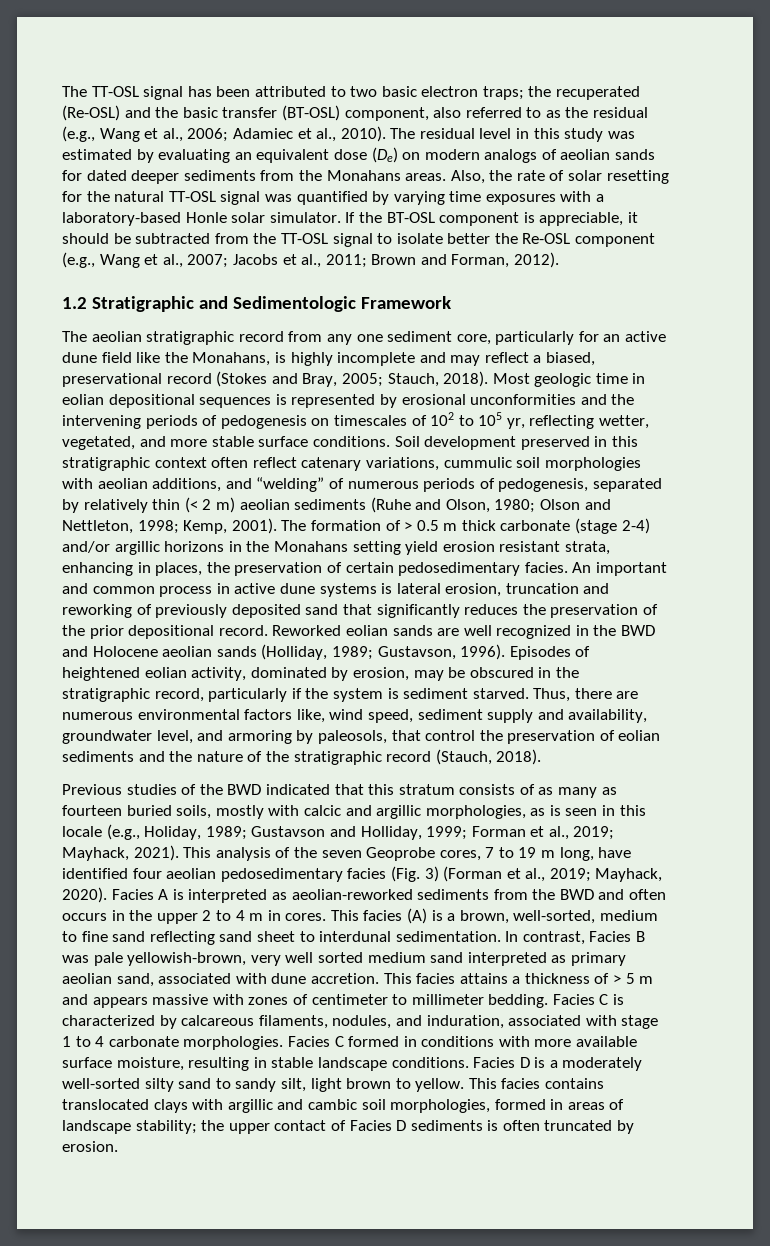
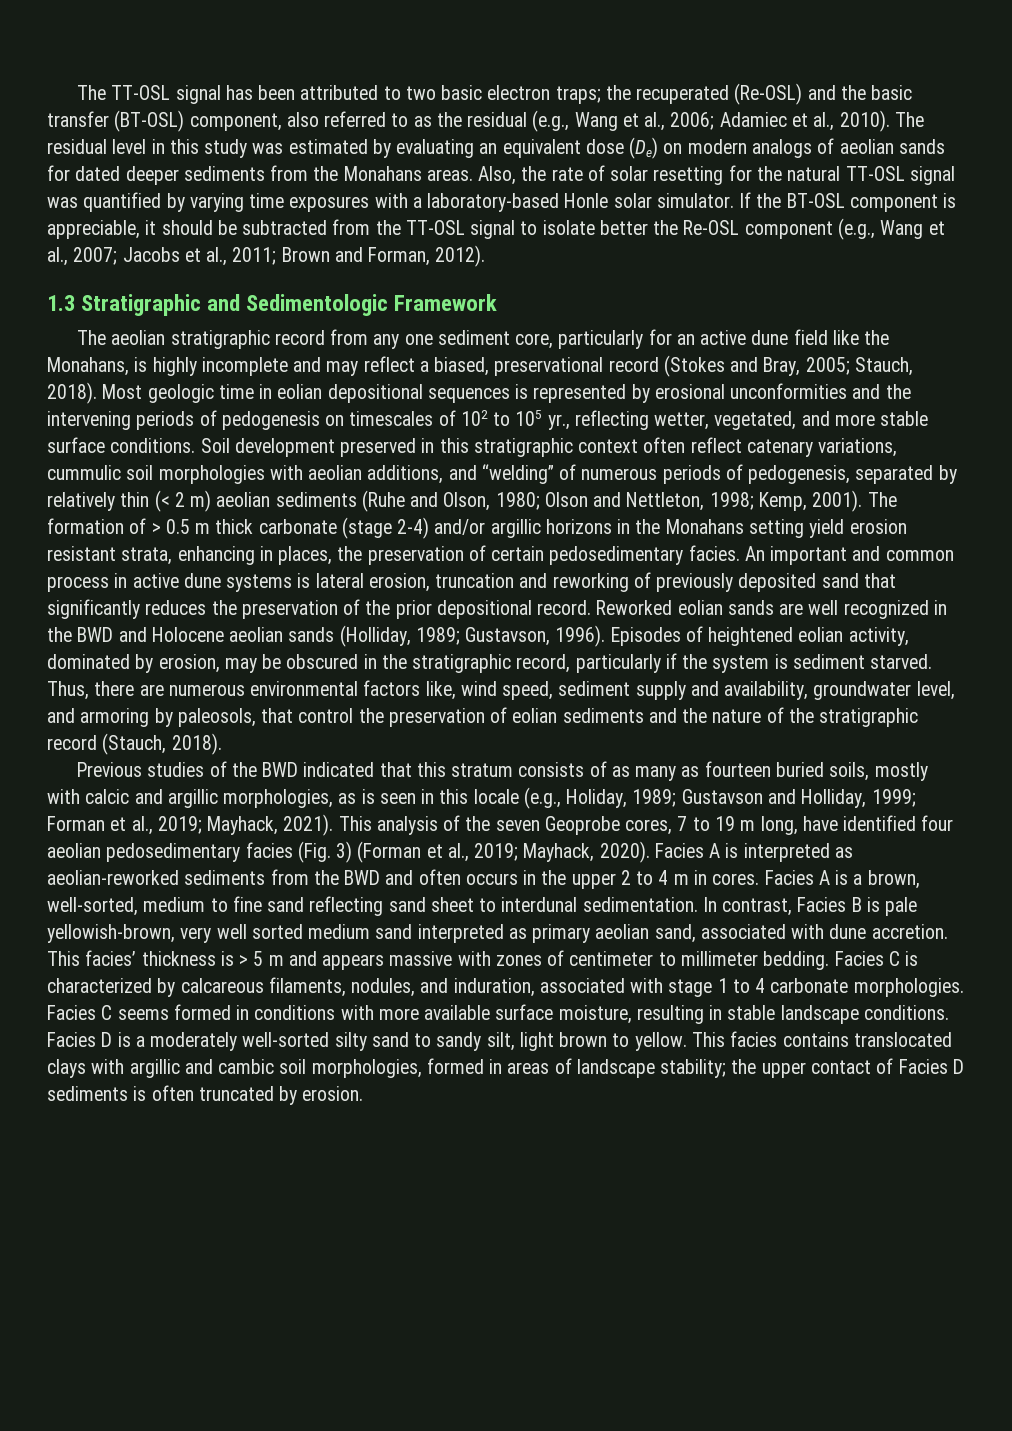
[62,297,87,309] 1.2 -> [47,295,75,311] 1.3
[506,418,525,429] yr, -> [547,414,570,430] yr.,
[330,908,428,924] This facies (A) -> [764,870,830,885] Facies A
[62,955,89,963] was -> [866,897,880,912] is
[416,973,610,984] facies attains a thickness of -> [85,950,234,966] facies’ thickness is
(344, 1041) none -> [117,1009,169,1020] seems

